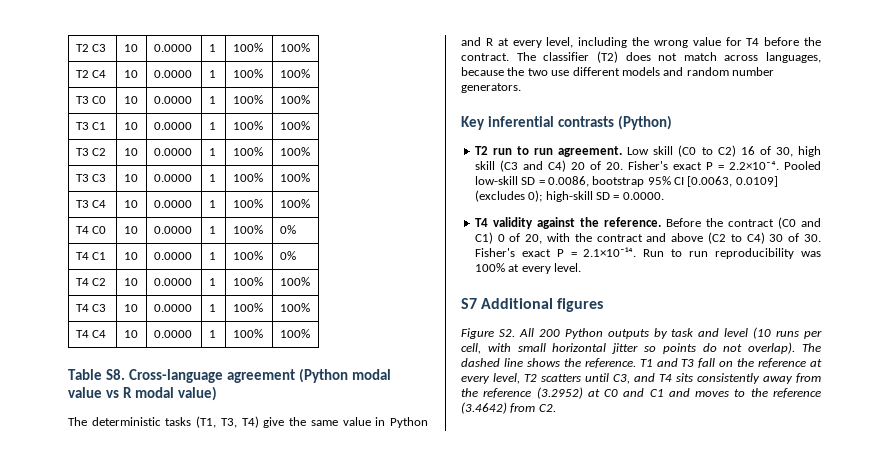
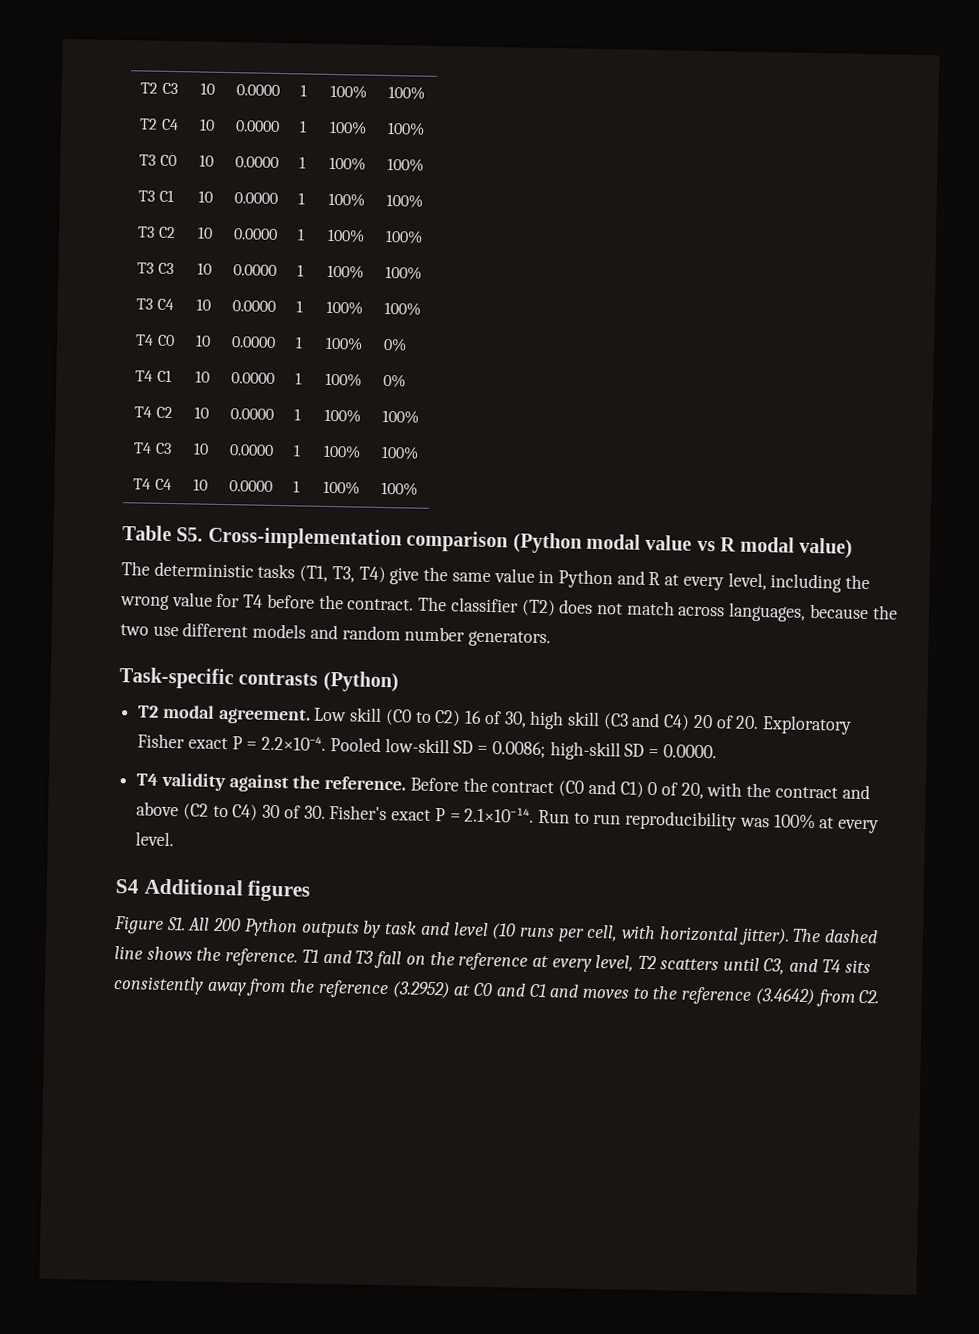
[105,369,295,383] S8. Cross-language agreement -> [176,526,509,553] S5. Cross-implementation comparison
[461,116,554,130] Key inferential -> [119,667,234,690] Task-specific
[492,146,554,155] run to run -> [161,704,215,719] modal
[627,161,668,170] Fisher's -> [762,715,853,735] [137,733,186,749] Exploratory Fisher
[547,176,778,187] [474,190,543,202] 0.0086, bootstrap 95% CI [0.0063, 0.0109] (excludes 0); -> [491,741,546,759] 0.0086;
[461,298,477,309] S7 -> [115,879,139,894] S4
[498,329,515,337] S2. -> [166,917,186,931] S1.
[517,342,796,354] small horizontal jitter so points do not overlap). -> [658,926,790,946] horizontal jitter).

